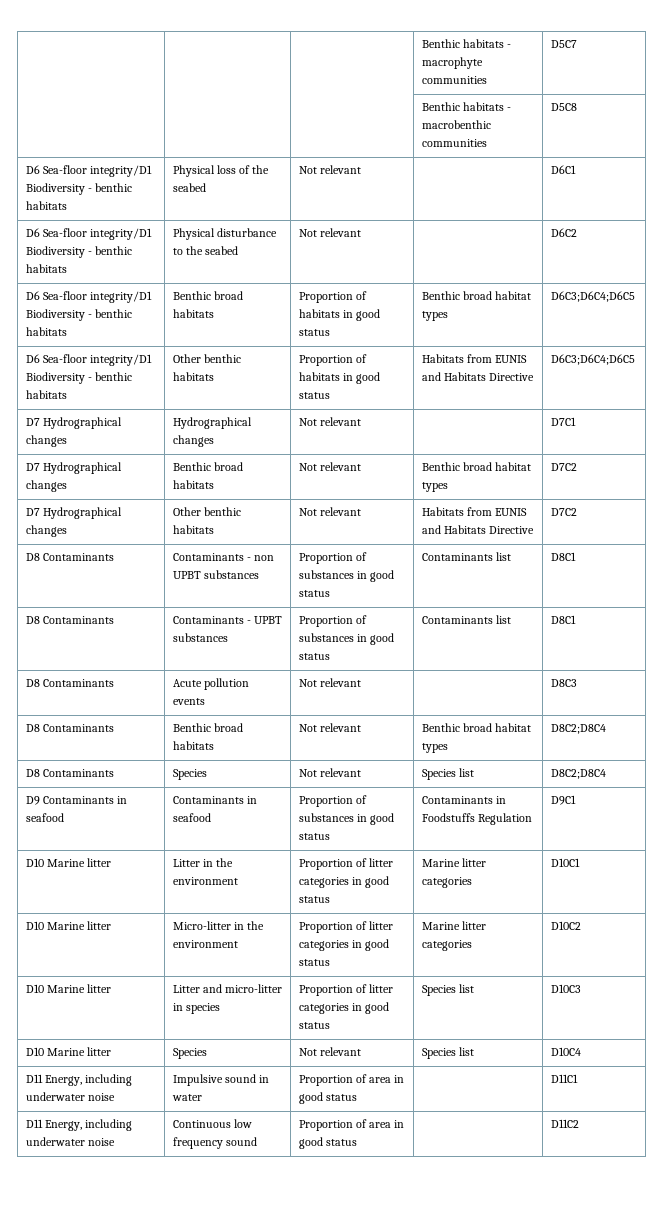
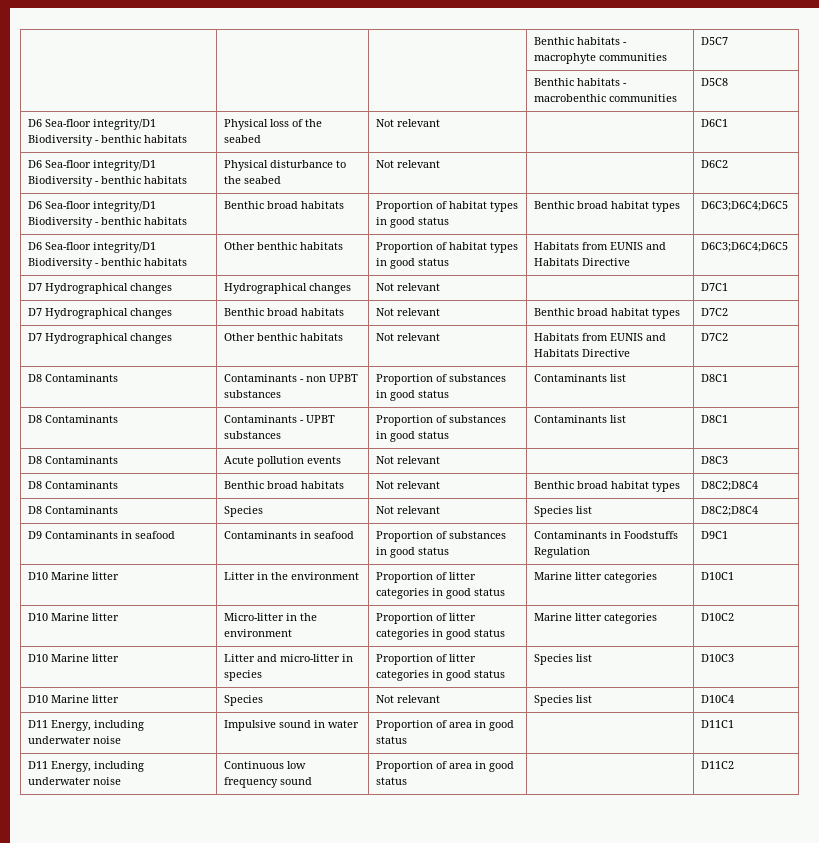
[298,309,340,318] habitats -> [449,201,519,212] habitat types
[298,372,340,381] habitats -> [449,242,519,253] habitat types

